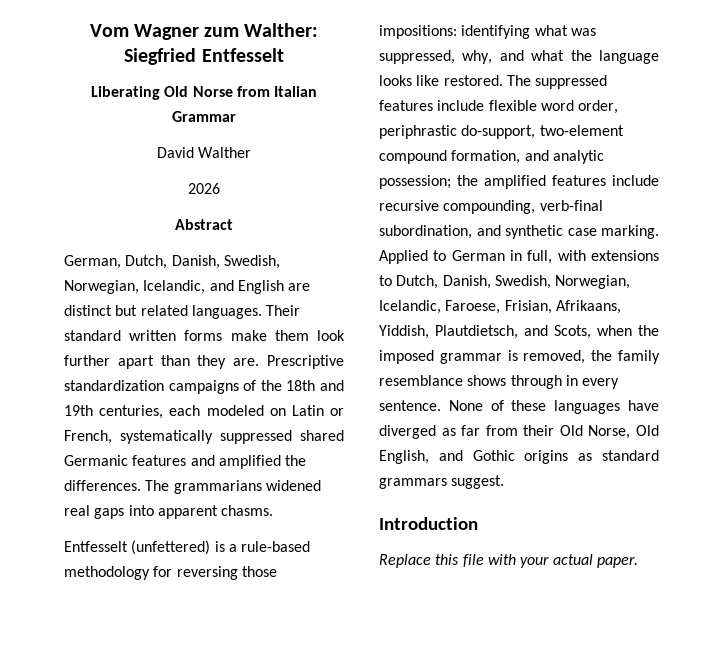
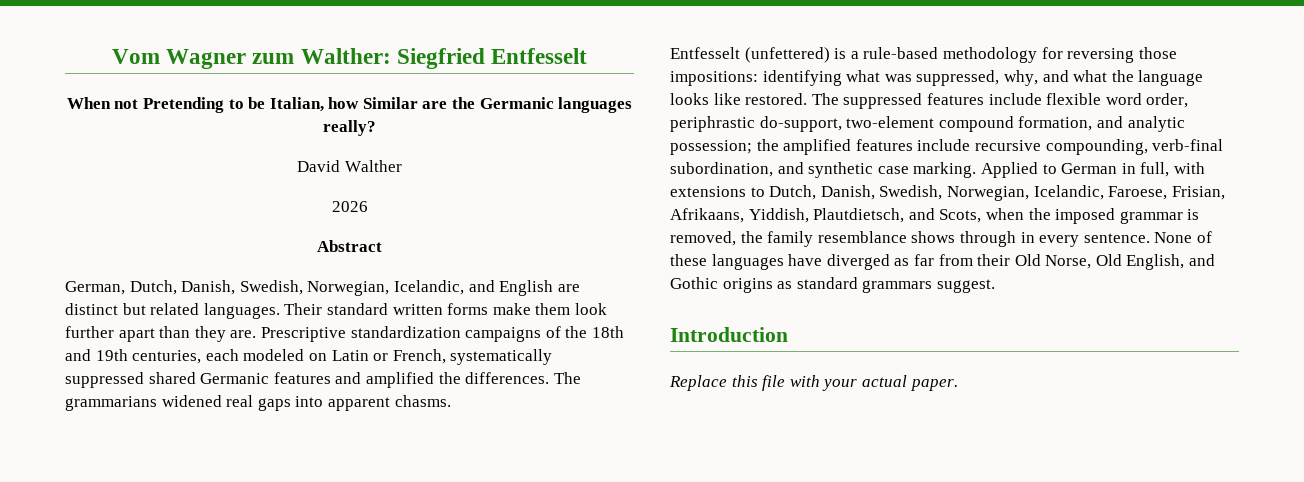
[90,86,318,100] [172,111,236,122] Liberating Old Norse from Italian Grammar -> [66,97,633,113] [323,120,376,136] When not Pretending to be Italian, how Similar are the Germanic languages really?

